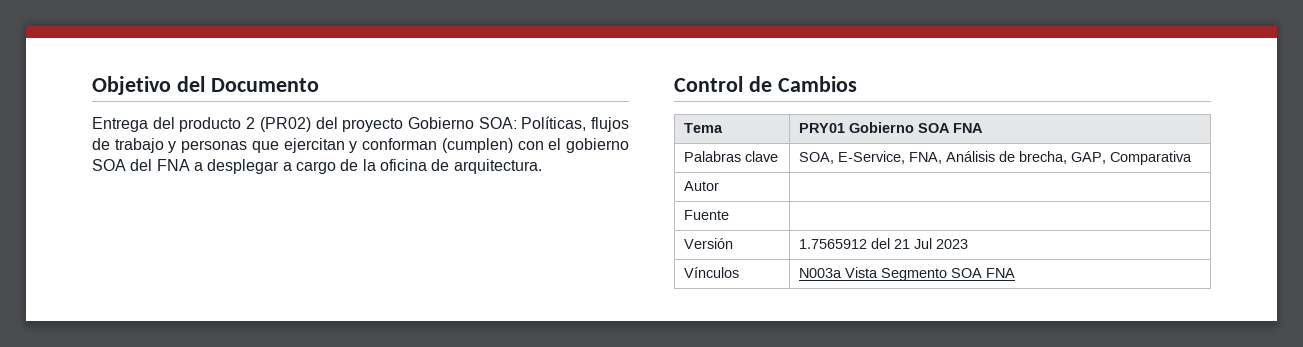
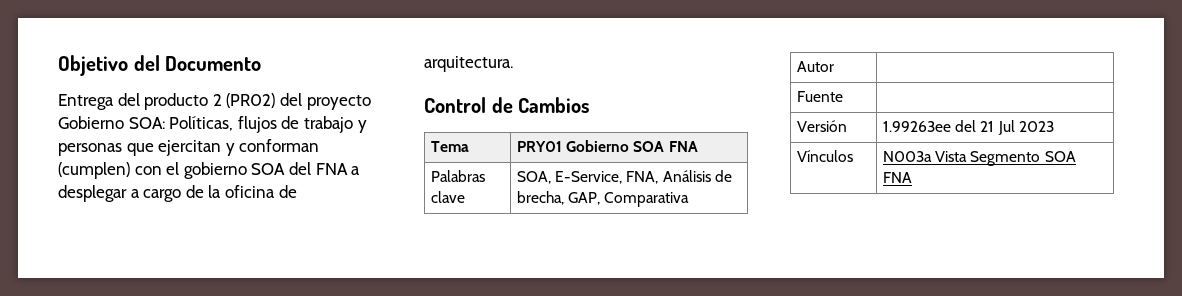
[798,239,867,249] 1.7565912 -> [882,121,951,132] 1.99263ee

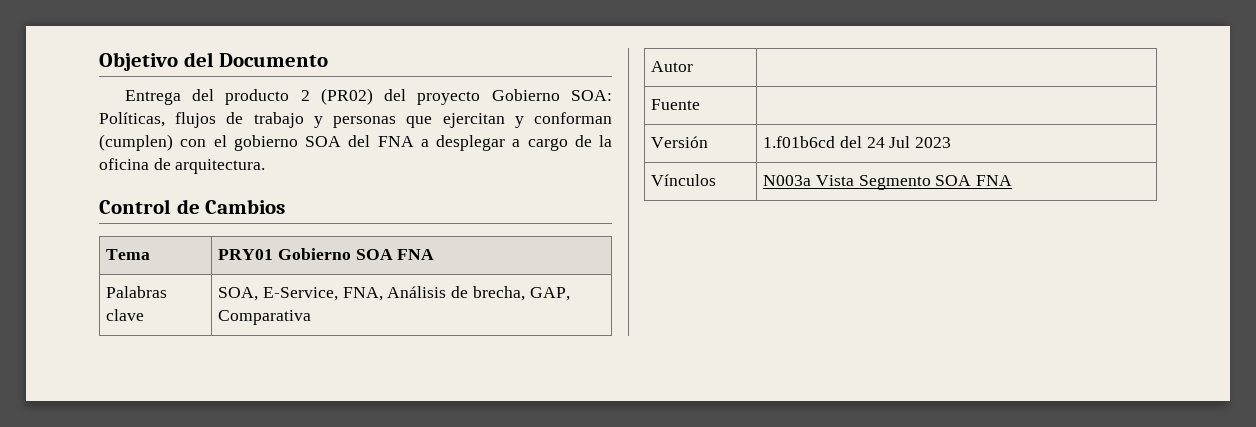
[882,120,995,132] 1.99263ee del 21 -> [763,136,885,148] 1.f01b6cd del 24

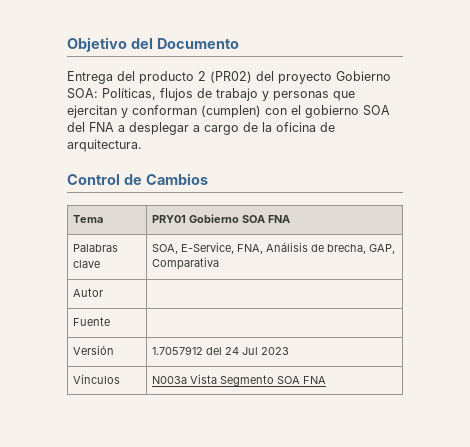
[763,136,836,148] 1.f01b6cd -> [151,346,203,355] 1.7057912

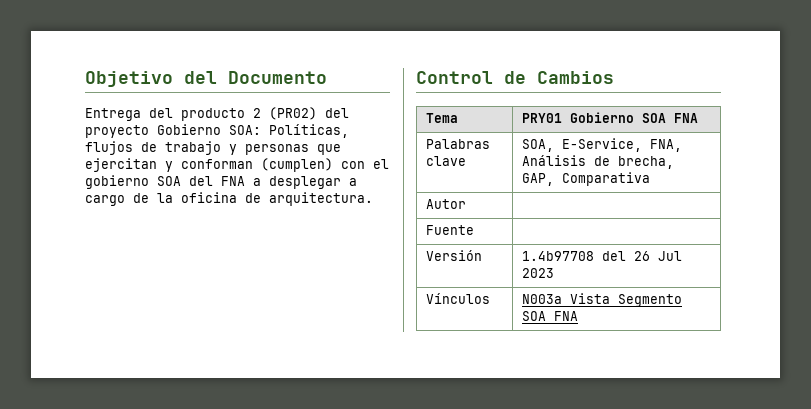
[151,346,239,355] 1.7057912 del 24 -> [521,251,650,261] 1.4b97708 del 26

